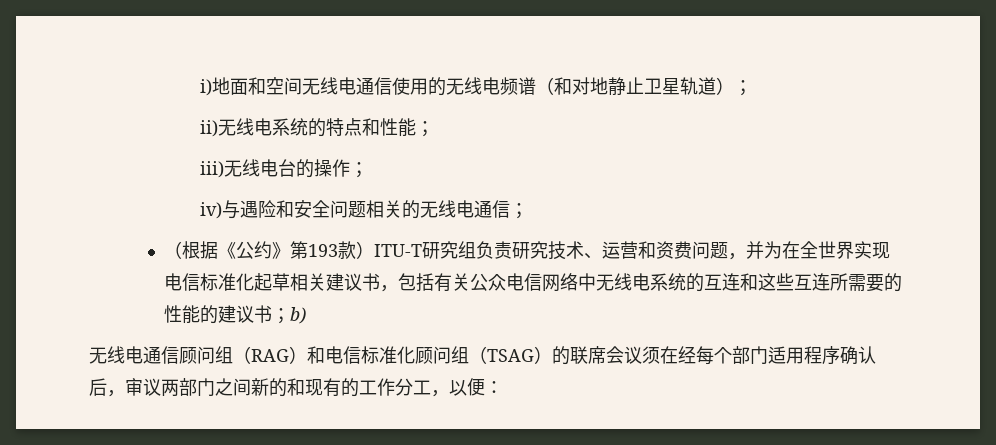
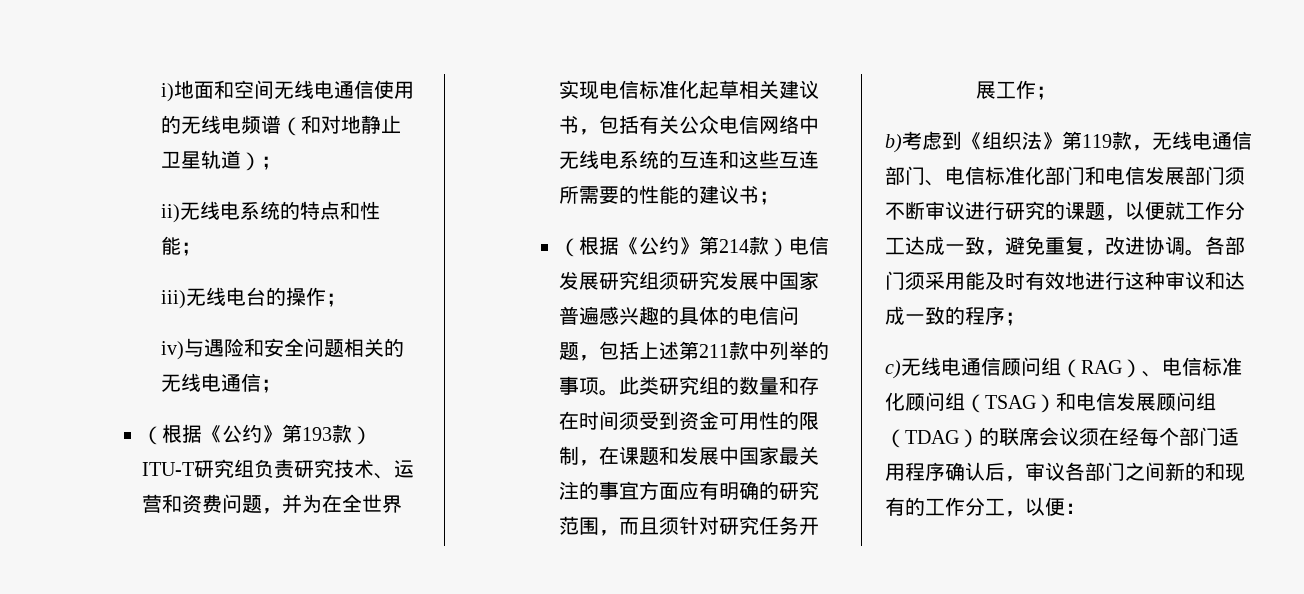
[290,307,307,324] b) // -> [558,236,829,257] [558,271,819,290] [558,306,799,325] [558,341,829,361] [558,376,819,396] [558,411,819,431] [558,446,819,466] [558,481,819,500] [558,516,819,536] [975,80,1056,100] [885,131,1252,153] [885,166,1245,186] [885,201,1245,221] [885,236,1245,256] [885,271,1245,290] [885,306,1025,326] [885,360,901,379] // （根据《公约》第214款）电信发展研究组须研究发展中国家普遍感兴趣的具体的电信问题，包括上述第211款中列举的事项。此类研究组的数量和存在时间须受到资金可用性的限制，在课题和发展中国家最关注的事宜方面应有明确的研究范围，而且须针对研究任务开展工作； // b)考虑到《组织法》第119款，无线电通信部门、电信标准化部门和电信发展部门须不断审议进行研究的课题，以便就工作分工达成一致，避免重复，改进协调。各部门须采用能及时有效地进行这种审议和达成一致的程序； // c)
[307,346,325,364] 和 -> [1142,371,1162,377] 、
(552, 355) none -> [1056,392,1216,411] [885,429,979,448] 和电信发展顾问组（TDAG）
[161,379,179,396] 两 -> [1065,462,1085,481] 各

